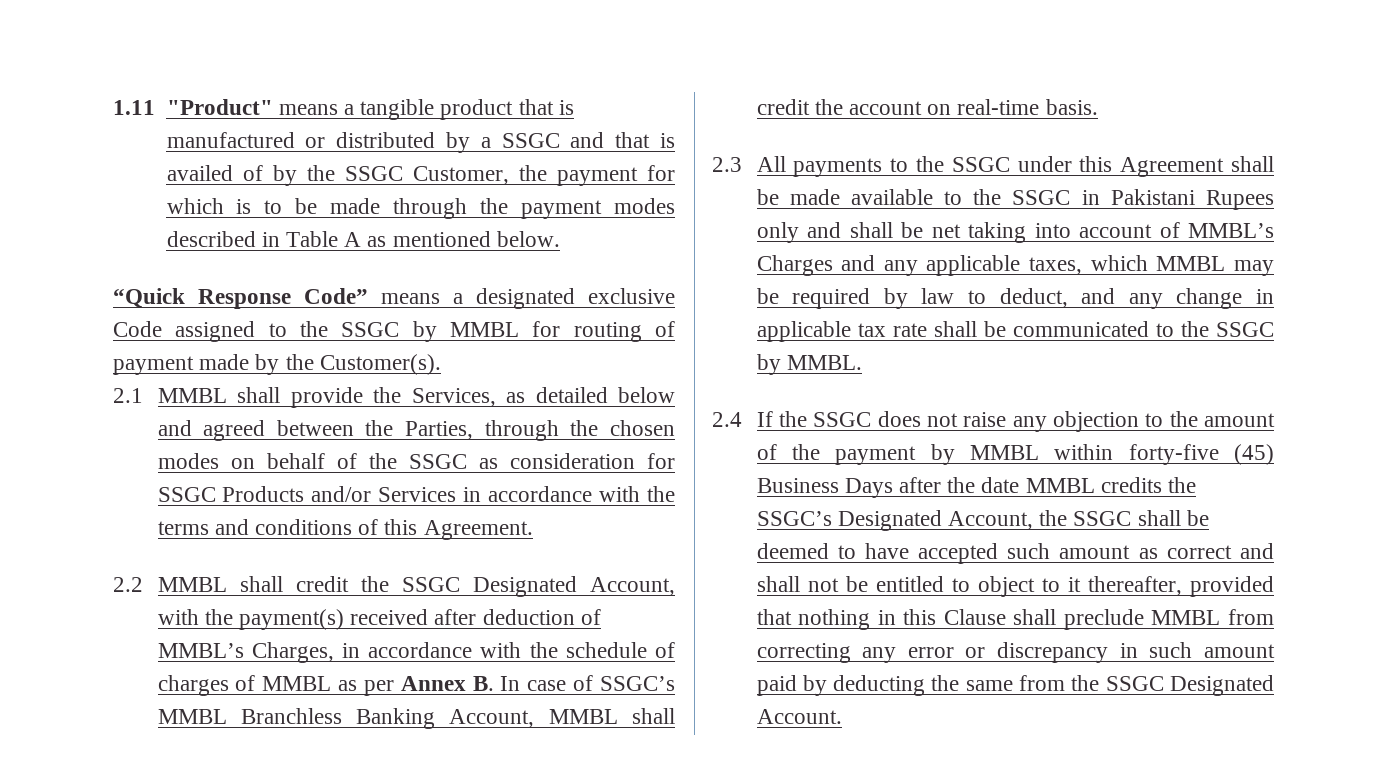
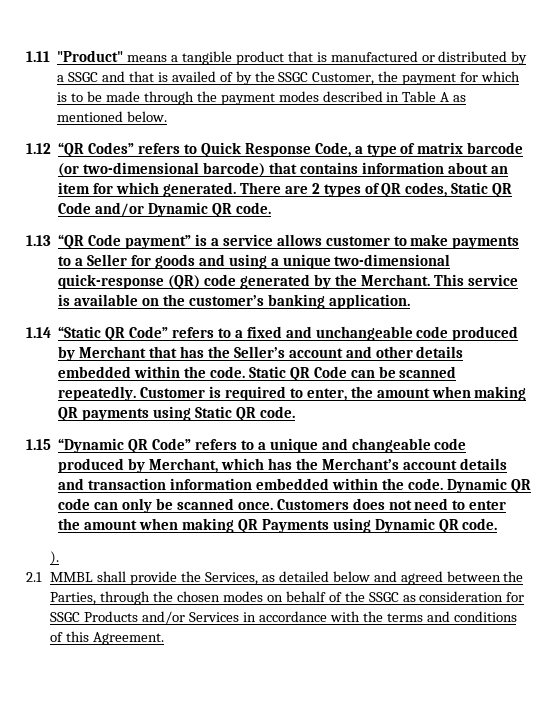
[113,288,675,309] [113,321,675,342] [113,354,441,375] “Quick Response Code” means a designated exclusive Code assigned to the SSGC by MMBL for routing of payment made by the Customer(s). -> [26,142,524,157] [58,162,508,177] [58,182,513,197] [58,202,271,217] [26,234,520,249] [58,254,451,269] [58,274,518,289] [58,294,410,309] [26,326,519,341] [58,346,464,361] [58,366,457,381] [58,386,527,401] [58,406,295,421] [26,438,467,453] [58,458,507,473] [58,478,531,493] [58,498,507,513] [58,518,498,533] [50,551,60,565] 1.12 “QR Codes” refers to Quick Response Code, a type of matrix barcode (or two-dimensional barcode) that contains information about an item for which generated. There are 2 types of QR codes, Static QR Code and/or Dynamic QR code. // 1.13 “QR Code payment” is a service allows customer to make payments to a Seller for goods and using a unique two-dimensional quick-response (QR) code generated by the Merchant. This service is available on the customer’s banking application. // 1.14 “Static QR Code” refers to a fixed and unchangeable code produced by Merchant that has the Seller’s account and other details embedded within the code. Static QR Code can be scanned repeatedly. Customer is required to enter, the amount when making QR payments using Static QR code. // 1.15 “Dynamic QR Code” refers to a unique and changeable code produced by Merchant, which has the Merchant’s account details and transaction information embedded within the code. Dynamic QR code can only be scanned once. Customers does not need to enter the amount when making QR Payments using Dynamic QR code. // ).
[113,576,675,597] [157,609,601,630] [157,642,675,663] [157,675,675,696] [157,708,675,729] [756,99,1098,115] [712,156,1274,177] [756,189,1274,210] [756,222,1274,243] [756,255,1274,276] [756,288,1274,309] [756,321,1274,342] [756,354,862,375] [712,411,1275,432] [756,444,1274,465] [756,477,1197,498] [756,510,1209,531] [756,543,1274,564] [756,576,1274,597] [756,609,1274,630] [756,642,1275,663] [756,675,1274,696] [756,709,842,724] // 2.2 MMBL shall credit the SSGC Designated Account, with the payment(s) received after deduction of MMBL’s Charges, in accordance with the schedule of charges of MMBL as per Annex B. In case of SSGC’s MMBL Branchless Banking Account, MMBL shall credit the account on real-time basis. // 2.3 All payments to the SSGC under this Agreement shall be made available to the SSGC in Pakistani Rupees only and shall be net taking into account of MMBL’s Charges and any applicable taxes, which MMBL may be required by law to deduct, and any change in applicable tax rate shall be communicated to the SSGC by MMBL. // 2.4 If the SSGC does not raise any objection to the amount of the payment by MMBL within forty-five (45) Business Days after the date MMBL credits the SSGC’s Designated Account, the SSGC shall be deemed to have accepted such amount as correct and shall not be entitled to object to it thereafter, provided that nothing in this Clause shall preclude MMBL from correcting any error or discrepancy in such amount paid by deducting the same from the SSGC Designated Account. -> (165, 638) none

